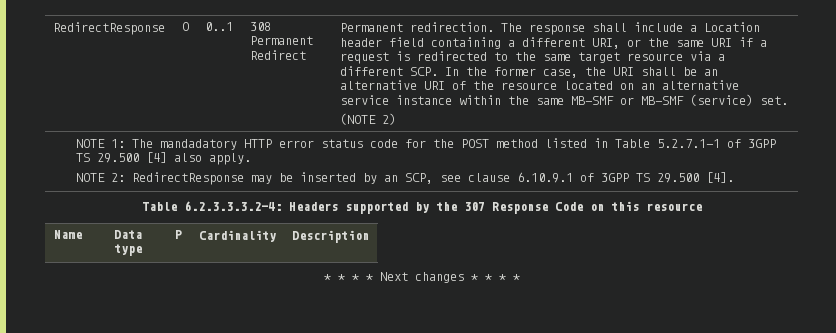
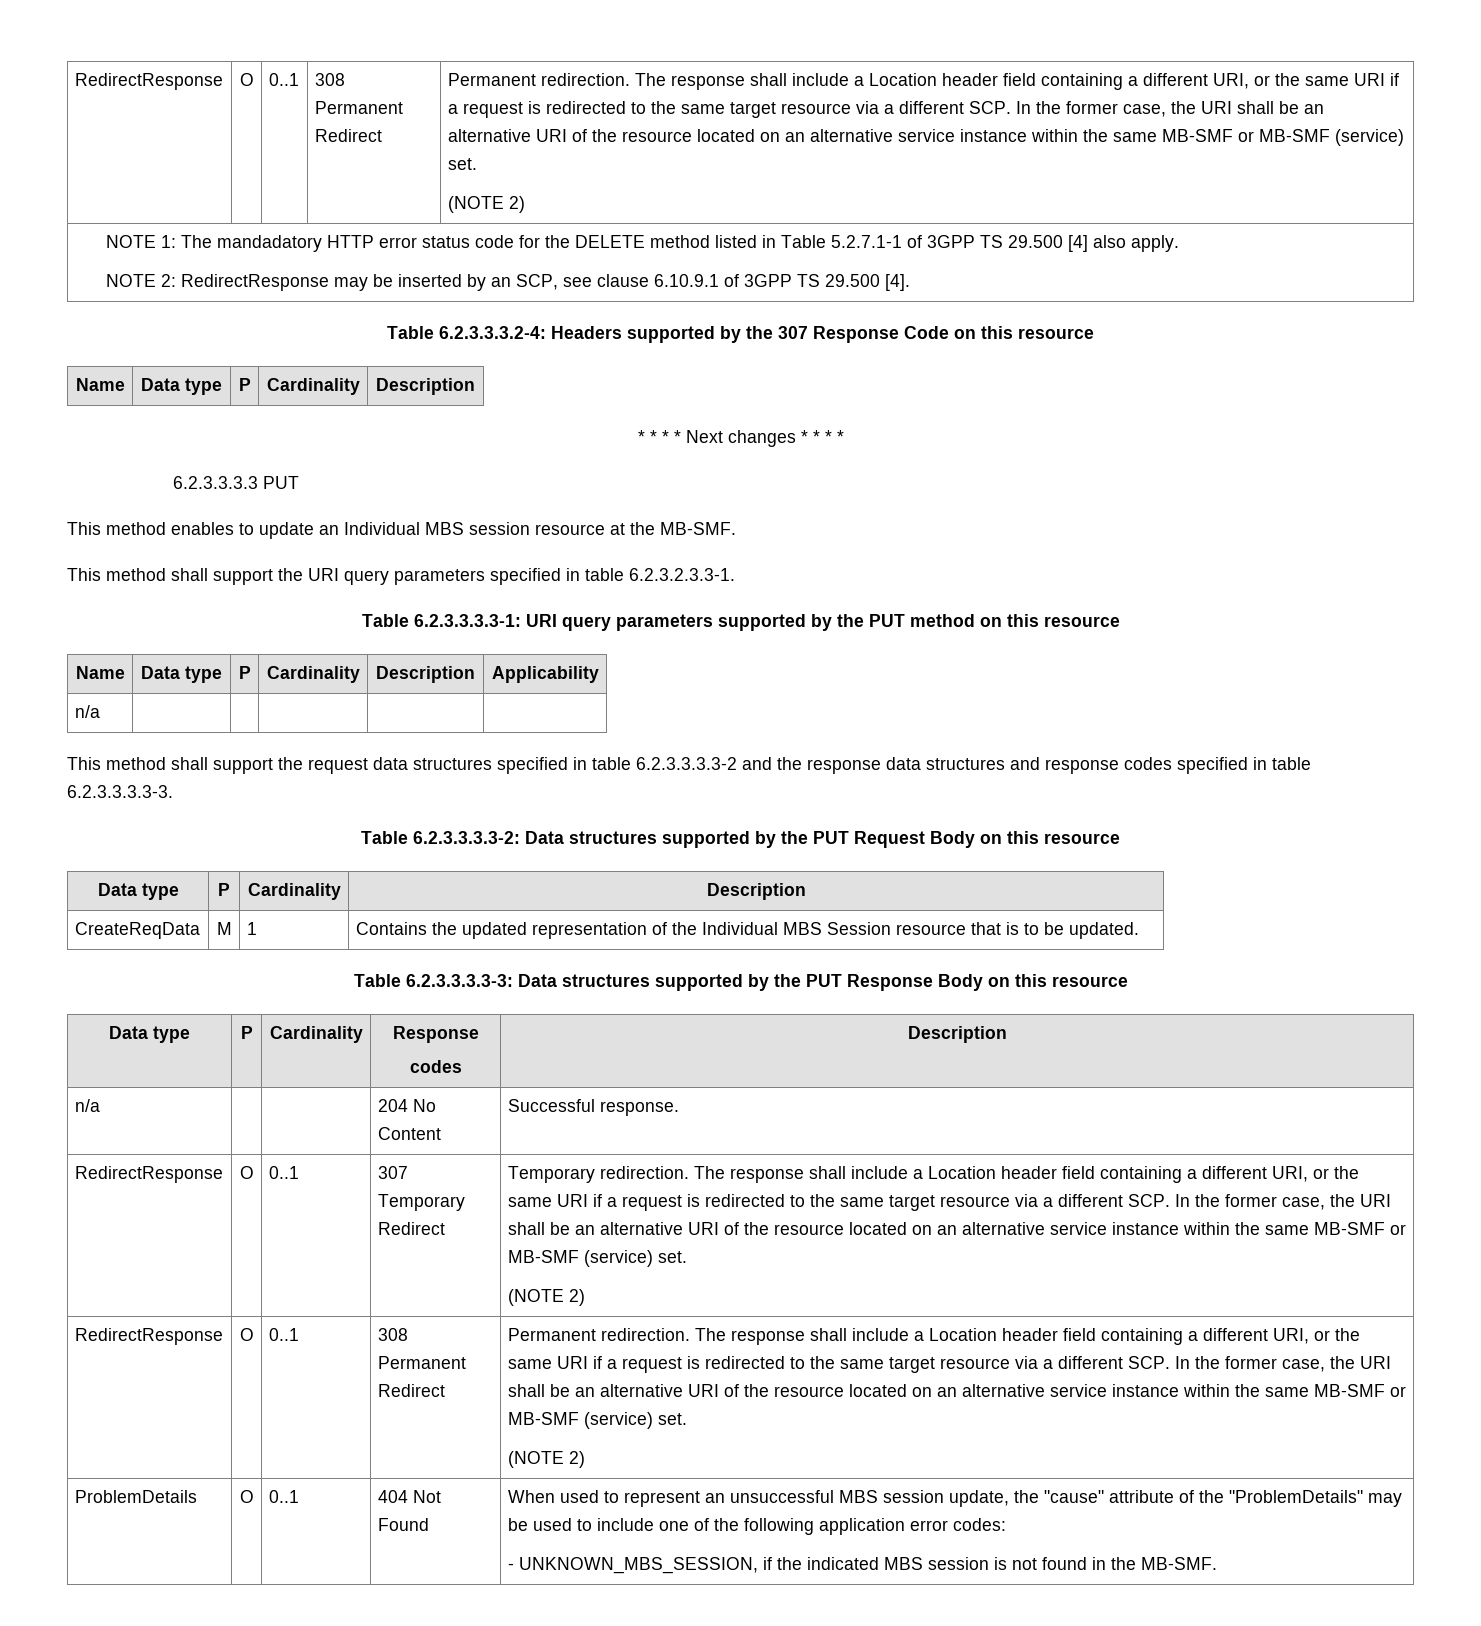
[460,139,489,148] POST -> [575,235,646,248] DELETE
(520, 277) none -> [173,476,300,489] [67,522,736,539] [67,568,735,585] [361,614,1120,631] [75,666,125,679] [141,666,222,683] [238,666,251,679] [266,666,360,683] [376,666,475,683] [491,666,599,683] [74,705,100,718] [67,757,1311,774] [67,785,173,798] [361,831,1120,848] [97,883,179,900] [218,883,230,896] [247,883,341,900] [706,883,806,900] [74,922,200,939] [216,922,232,935] [246,922,257,935] [355,922,1139,939] [353,974,1128,991] [109,1026,190,1043] [240,1026,253,1039] [269,1026,363,1043] [392,1026,479,1043] [409,1060,462,1073] [907,1026,1007,1043] [74,1099,100,1112] [377,1099,436,1112] [377,1127,441,1140] [507,1099,679,1116] [74,1166,223,1183] [239,1166,254,1179] [268,1166,299,1179] [377,1166,408,1179] [377,1194,465,1211] [377,1222,445,1235] [507,1166,1359,1183] [507,1194,1391,1211] [507,1222,1406,1235] [507,1250,687,1267] [507,1289,585,1306] [74,1328,223,1345] [239,1328,254,1341] [268,1328,299,1341] [377,1328,408,1341] [377,1356,466,1369] [377,1384,445,1397] [507,1328,1360,1345] [507,1356,1391,1373] [507,1384,1406,1397] [507,1412,687,1429] [507,1451,585,1468] [74,1490,197,1503] [239,1490,254,1503] [268,1490,299,1503] [377,1490,441,1503] [377,1518,429,1531] [507,1490,1402,1507] [507,1518,1006,1535] [507,1557,1217,1574] // 6.2.3.3.3.3 PUT // This method enables to update an Individual MBS session resource at the MB-SMF. // This method shall support the URI query parameters specified in table 6.2.3.2.3.3-1. // Table 6.2.3.3.3.3-1: URI query parameters supported by the PUT method on this resource // Name | Data type | P | Cardinality | Description | Applicability // n/a | | | | | // This method shall support the request data structures specified in table 6.2.3.3.3.3-2 and the response data structures and response codes specified in table 6.2.3.3.3.3-3. // Table 6.2.3.3.3.3-2: Data structures supported by the PUT Request Body on this resource // Data type | P | Cardinality | Description // CreateReqData | M | 1 | Contains the updated representation of the Individual MBS Session resource that is to be updated. // Table 6.2.3.3.3.3-3: Data structures supported by the PUT Response Body on this resource // Data type | P | Cardinality | Response // codes | Description // n/a | | | 204 No Content | Successful response. // RedirectResponse | O | 0..1 | 307 Temporary Redirect | Temporary redirection. The response shall include a Location header field containing a different URI, or the same URI if a request is redirected to the same target resource via a different SCP. In the former case, the URI shall be an alternative URI of the resource located on an alternative service instance within the same MB-SMF or MB-SMF (service) set. // (NOTE 2) // RedirectResponse | O | 0..1 | 308 Permanent Redirect | Permanent redirection. The response shall include a Location header field containing a different URI, or the same URI if a request is redirected to the same target resource via a different SCP. In the former case, the URI shall be an alternative URI of the resource located on an alternative service instance within the same MB-SMF or MB-SMF (service) set. // (NOTE 2) // ProblemDetails | O | 0..1 | 404 Not Found | When used to represent an unsuccessful MBS session update, the "cause" attribute of the "ProblemDetails" may be used to include one of the following application error codes: // - UNKNOWN_MBS_SESSION, if the indicated MBS session is not found in the MB-SMF.

